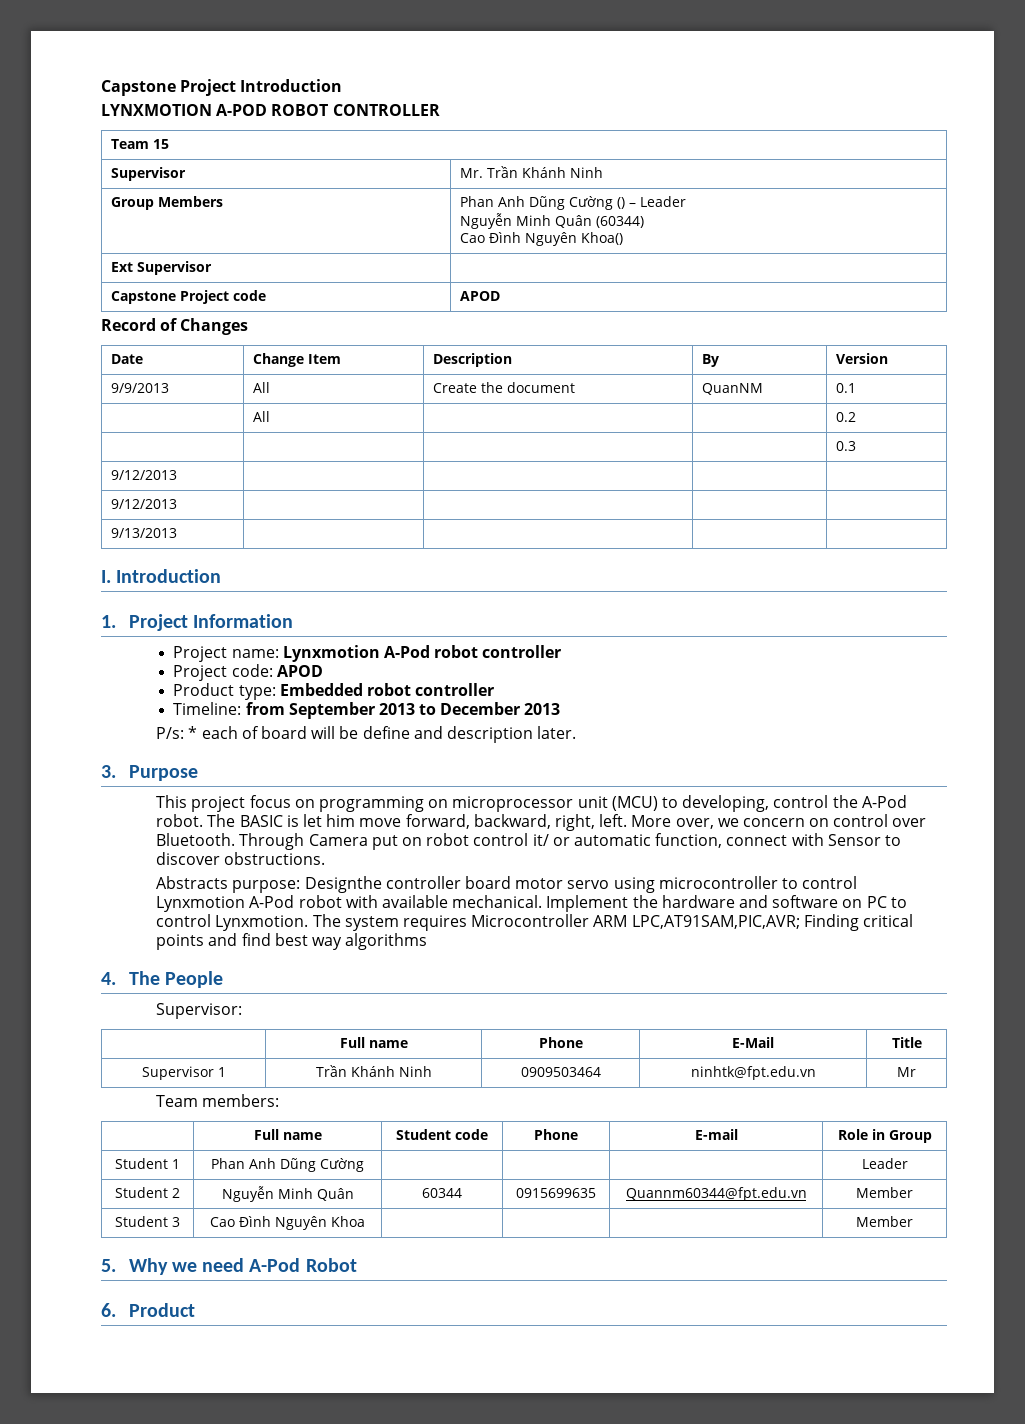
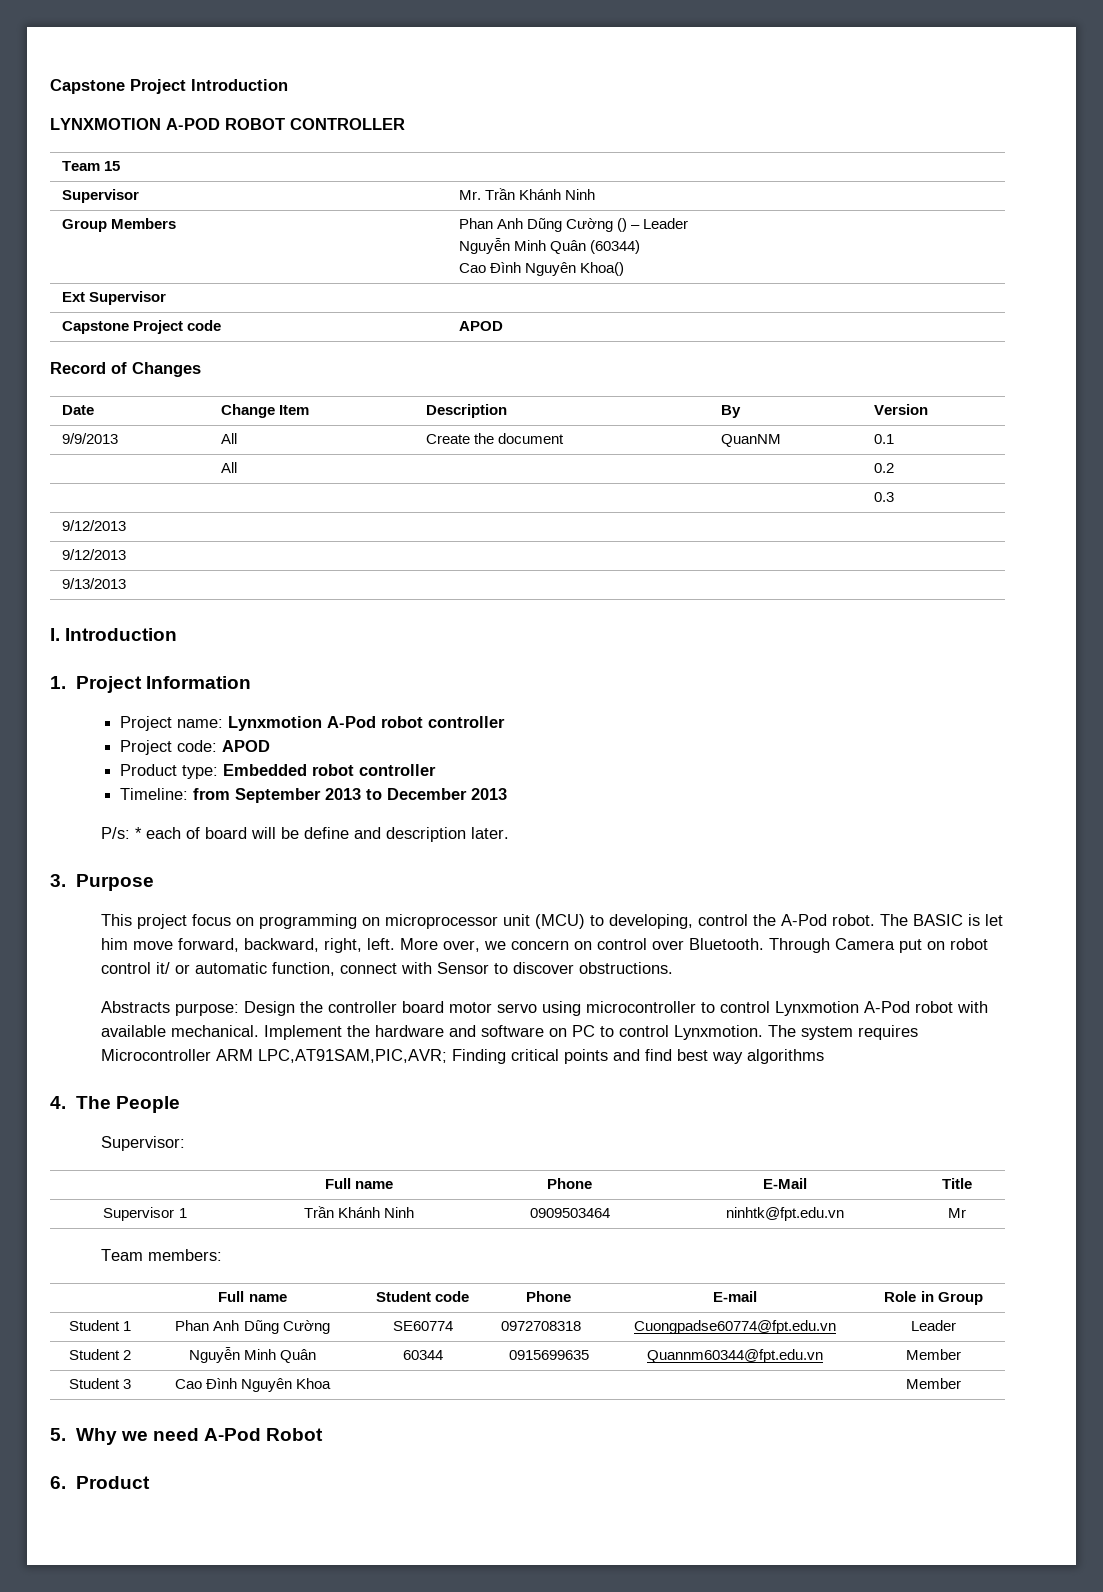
[304,876,382,893] Designthe -> [244,1001,324,1016] Design the
(364, 1165) | | -> [392,1321,453,1331] [501,1321,582,1331] [634,1320,836,1334] SE60774 | 0972708318 | Cuongpadse60774@fpt.edu.vn

